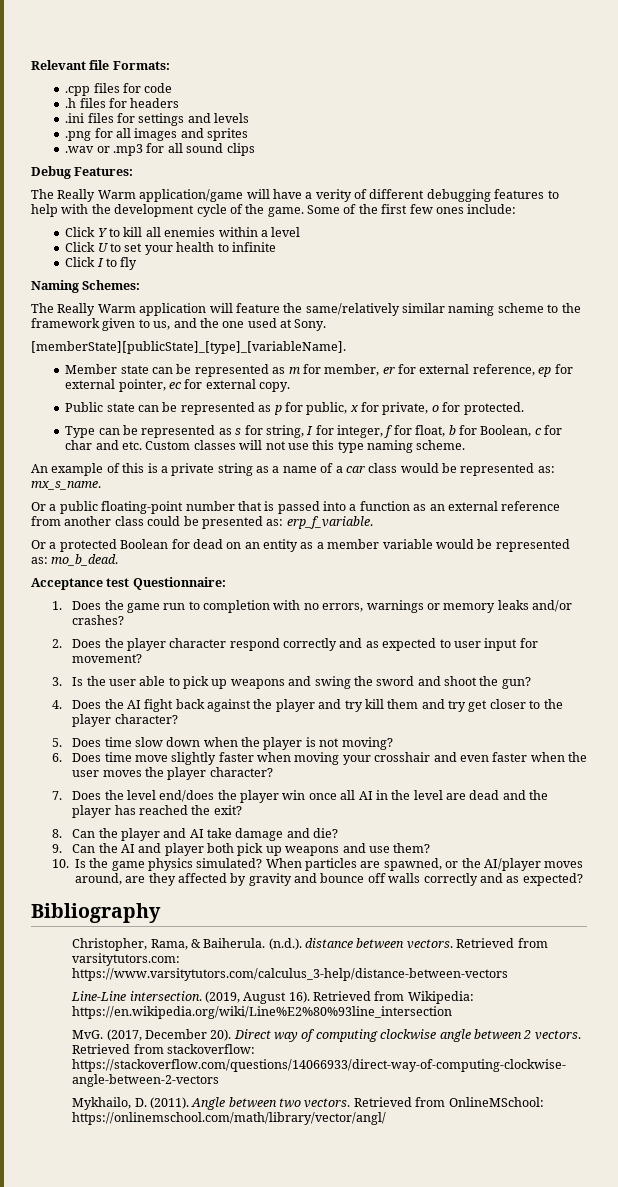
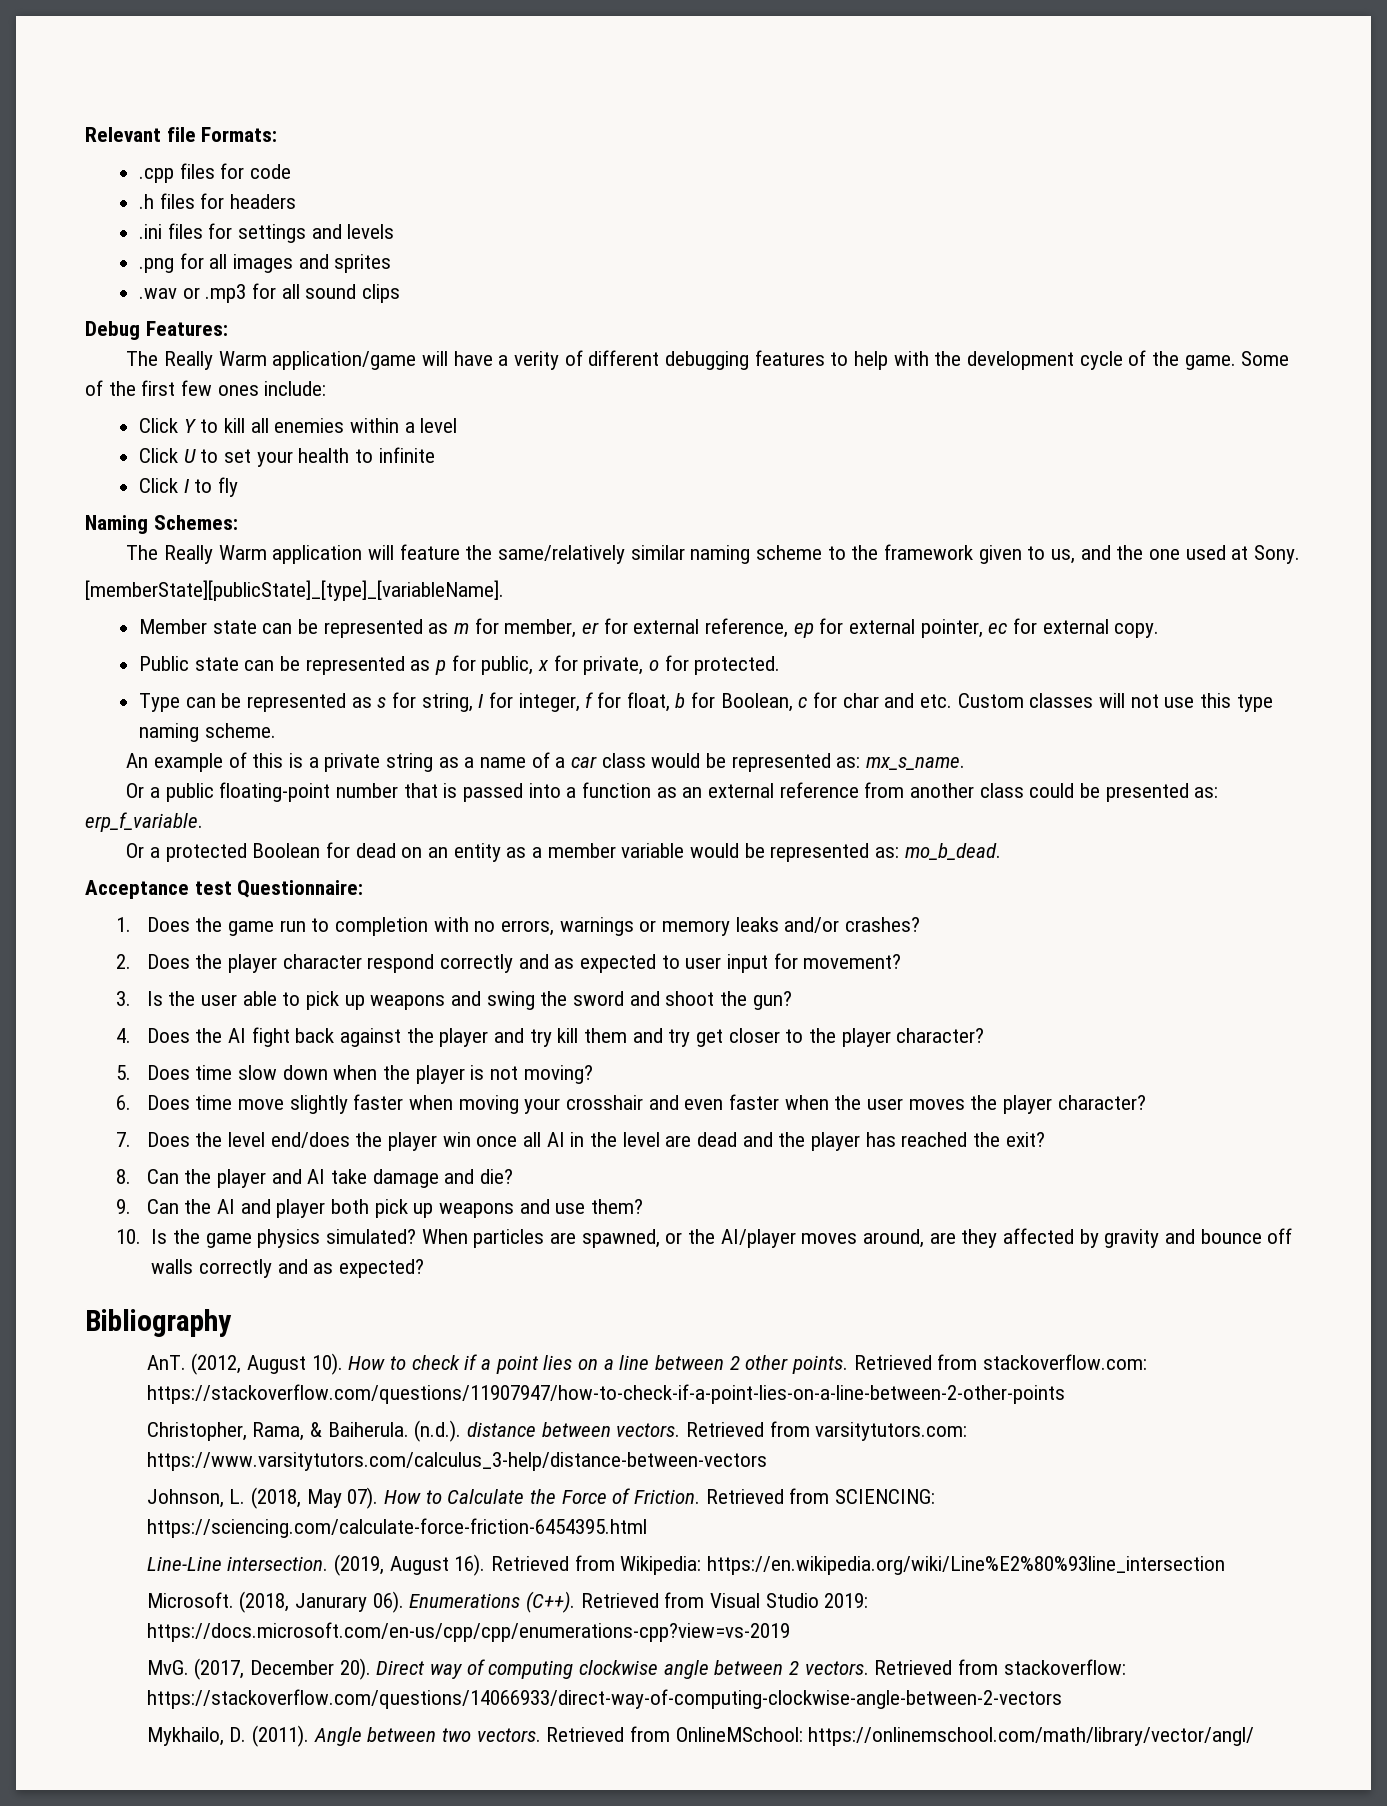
(161, 913) none -> [146,1353,1147,1375] [146,1384,1065,1404] // AnT. (2012, August 10). How to check if a point lies on a line between 2 other points. Retrieved from stackoverflow.com: https://stackoverflow.com/questions/11907947/how-to-check-if-a-point-lies-on-a-line-between-2-other-points
(509, 974) none -> [146,1487,935,1509] [146,1518,647,1538] // Johnson, L. (2018, May 07). How to Calculate the Force of Friction. Retrieved from SCIENCING: https://sciencing.com/calculate-force-friction-6454395.html
(453, 1012) none -> [146,1591,869,1613] [146,1622,790,1642] // Microsoft. (2018, Janurary 06). Enumerations (C++). Retrieved from Visual Studio 2019: https://docs.microsoft.com/en-us/cpp/cpp/enumerations-cpp?view=vs-2019

